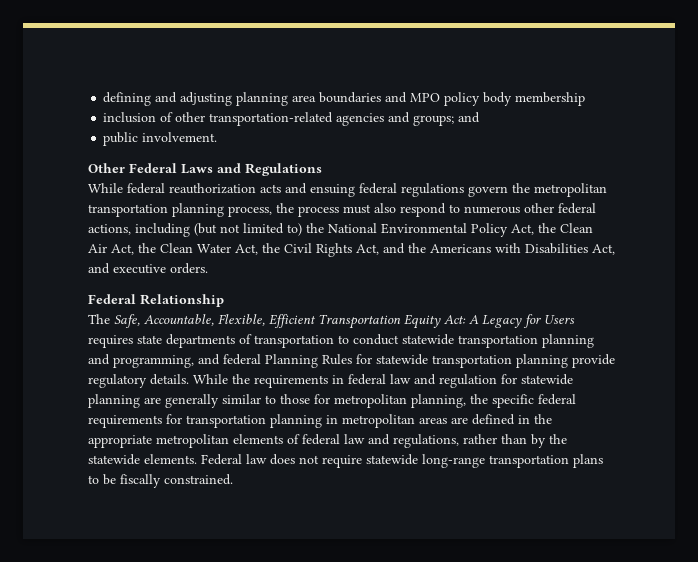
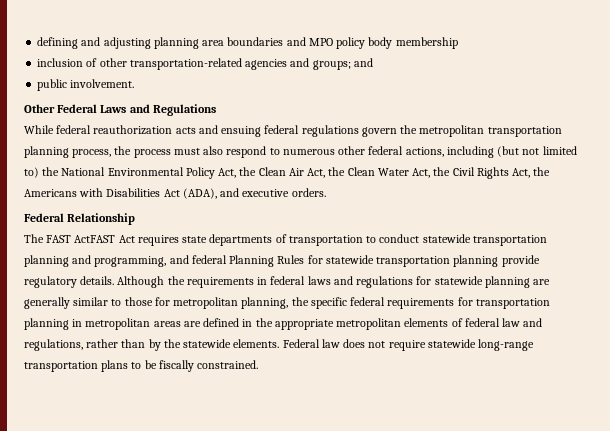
[383,243,405,254] and -> (531, 173) none
[592,244,615,255] Act, -> [163,188,217,199] Act (ADA),
[114,314,575,329] Safe, Accountable, Flexible, Efficient Transportation Equity Act: A Legacy for Users -> [46,235,135,243] FAST ActFAST Act
[193,374,228,384] While -> [117,276,165,288] Although
[390,374,497,388] law and regulation -> [307,276,414,288] laws and regulations

